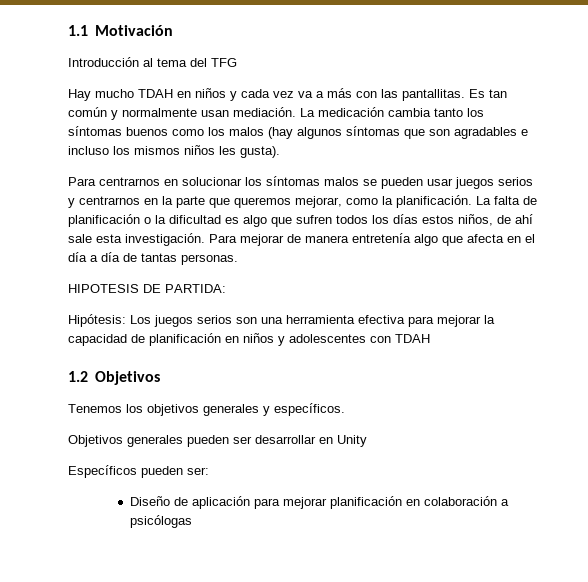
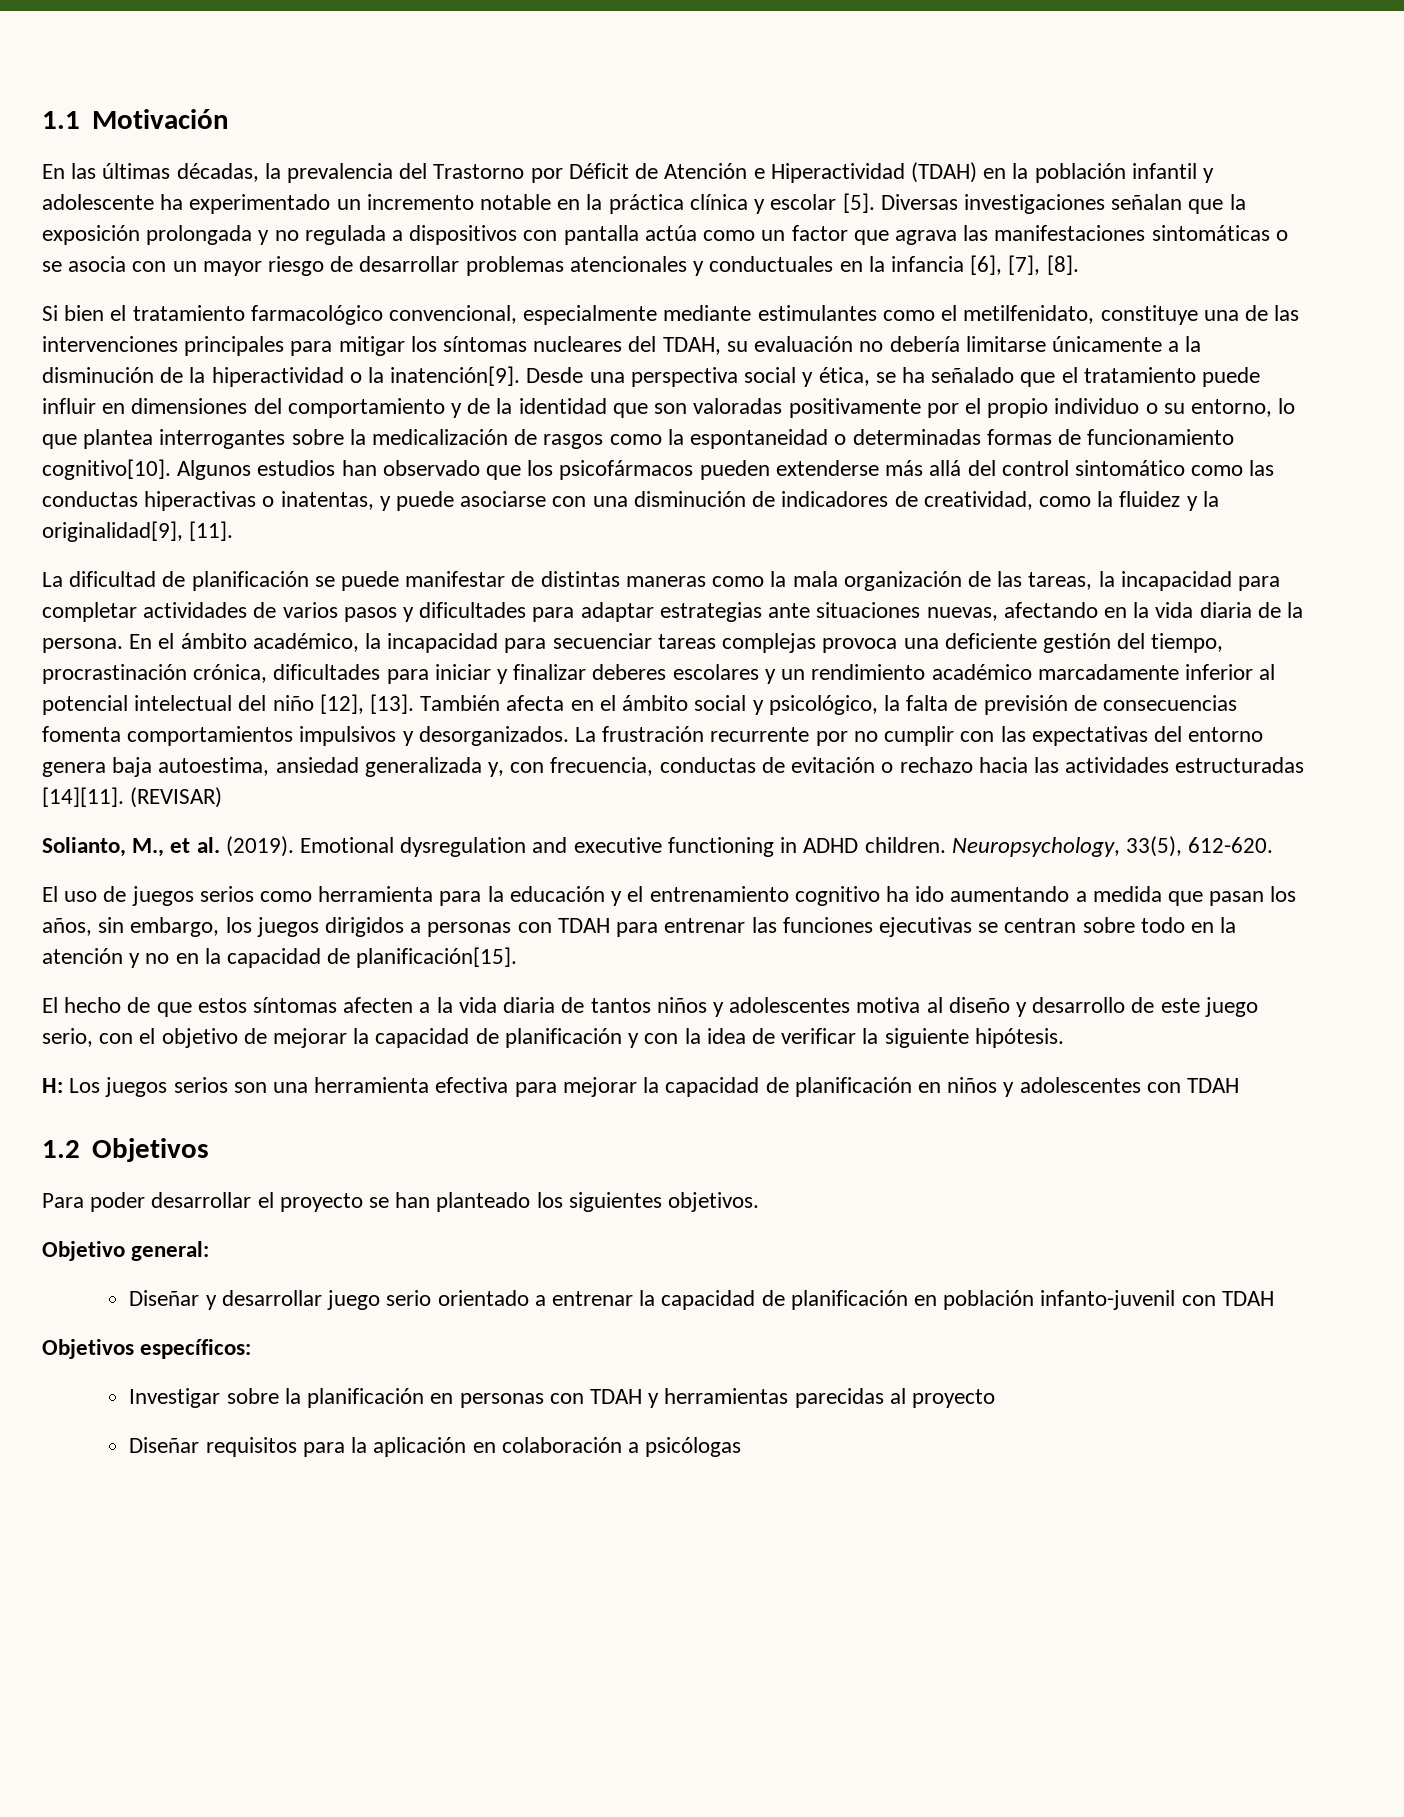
[68,57,237,67] [68,88,507,101] [68,107,484,120] [68,126,528,139] [68,145,280,158] [68,176,533,189] [68,195,537,208] [68,214,533,227] [68,233,535,246] [68,252,238,265] [68,284,226,293] [68,314,126,327] Introducción al tema del TFG // Hay mucho TDAH en niños y cada vez va a más con las pantallitas. Es tan común y normalmente usan mediación. La medicación cambia tanto los síntomas buenos como los malos (hay algunos síntomas que son agradables e incluso los mismos niños les gusta). // Para centrarnos en solucionar los síntomas malos se pueden usar juegos serios y centrarnos en la parte que queremos mejorar, como la planificación. La falta de planificación o la dificultad es algo que sufren todos los días estos niños, de ahí sale esta investigación. Para mejorar de manera entretenía algo que afecta en el día a día de tantas personas. // HIPOTESIS DE PARTIDA: // Hipótesis: -> [42,162,1214,183] [42,193,1246,214] [42,225,1288,245] [42,255,1079,276] [42,305,1300,325] [42,336,1202,356] [42,366,1260,387] [42,398,1296,418] [42,429,1235,449] [42,459,1275,480] [42,491,1219,511] [42,521,234,542] [42,571,1280,591] [42,602,1303,622] [42,633,1224,653] [42,664,1276,684] [42,694,1237,715] [42,726,1264,746] [42,757,1305,777] [42,787,223,808] [42,836,1274,857] [42,886,1297,906] [42,917,1237,937] [42,947,518,968] [42,997,1258,1017] [42,1028,1064,1048] [42,1078,63,1093] En las últimas décadas, la prevalencia del Trastorno por Déficit de Atención e Hiperactividad (TDAH) en la población infantil y adolescente ha experimentado un incremento notable en la práctica clínica y escolar [5]. Diversas investigaciones señalan que la exposición prolongada y no regulada a dispositivos con pantalla actúa como un factor que agrava las manifestaciones sintomáticas o se asocia con un mayor riesgo de desarrollar problemas atencionales y conductuales en la infancia [6], [7], [8]. // Si bien el tratamiento farmacológico convencional, especialmente mediante estimulantes como el metilfenidato, constituye una de las intervenciones principales para mitigar los síntomas nucleares del TDAH, su evaluación no debería limitarse únicamente a la disminución de la hiperactividad o la inatención[9]. Desde una perspectiva social y ética, se ha señalado que el tratamiento puede influir en dimensiones del comportamiento y de la identidad que son valoradas positivamente por el propio individuo o su entorno, lo que plantea interrogantes sobre la medicalización de rasgos como la espontaneidad o determinadas formas de funcionamiento cognitivo[10]. Algunos estudios han observado que los psicofármacos pueden extenderse más allá del control sintomático como las conductas hiperactivas o inatentas, y puede asociarse con una disminución de indicadores de creatividad, como la fluidez y la originalidad[9], [11]. // La dificultad de planificación se puede manifestar de distintas maneras como la mala organización de las tareas, la incapacidad para completar actividades de varios pasos y dificultades para adaptar estrategias ante situaciones nuevas, afectando en la vida diaria de la persona. En el ámbito académico, la incapacidad para secuenciar tareas complejas provoca una deficiente gestión del tiempo, procrastinación crónica, dificultades para iniciar y finalizar deberes escolares y un rendimiento académico marcadamente inferior al potencial intelectual del niño [12], [13]. También afecta en el ámbito social y psicológico, la falta de previsión de consecuencias fomenta comportamientos impulsivos y desorganizados. La frustración recurrente por no cumplir con las expectativas del entorno genera baja autoestima, ansiedad generalizada y, con frecuencia, conductas de evitación o rechazo hacia las actividades estructuradas [14][11]. (REVISAR) // Solianto, M., et al. (2019). Emotional dysregulation and executive functioning in ADHD children. Neuropsychology, 33(5), 612-620. // El uso de juegos serios como herramienta para la educación y el entrenamiento cognitivo ha ido aumentando a medida que pasan los años, sin embargo, los juegos dirigidos a personas con TDAH para entrenar las funciones ejecutivas se centran sobre todo en la atención y no en la capacidad de planificación[15]. // El hecho de que estos síntomas afecten a la vida diaria de tantos niños y adolescentes motiva al diseño y desarrollo de este juego serio, con el objetivo de mejorar la capacidad de planificación y con la idea de verificar la siguiente hipótesis. // H:
[68,403,345,416] [68,435,367,447] [68,465,209,478] [129,496,402,509] Tenemos los objetivos generales y específicos. // Objetivos generales pueden ser desarrollar en Unity // Específicos pueden ser: // Diseño de aplicación para mejorar planificación -> [42,1192,760,1212] [42,1241,210,1261] [129,1290,1274,1310] [42,1339,252,1359] [129,1388,995,1408] [129,1437,467,1457] Para poder desarrollar el proyecto se han planteado los siguientes objetivos. // Objetivo general: // Diseñar y desarrollar juego serio orientado a entrenar la capacidad de planificación en población infanto-juvenil con TDAH // Objetivos específicos: // Investigar sobre la planificación en personas con TDAH y herramientas parecidas al proyecto // Diseñar requisitos para la aplicación

